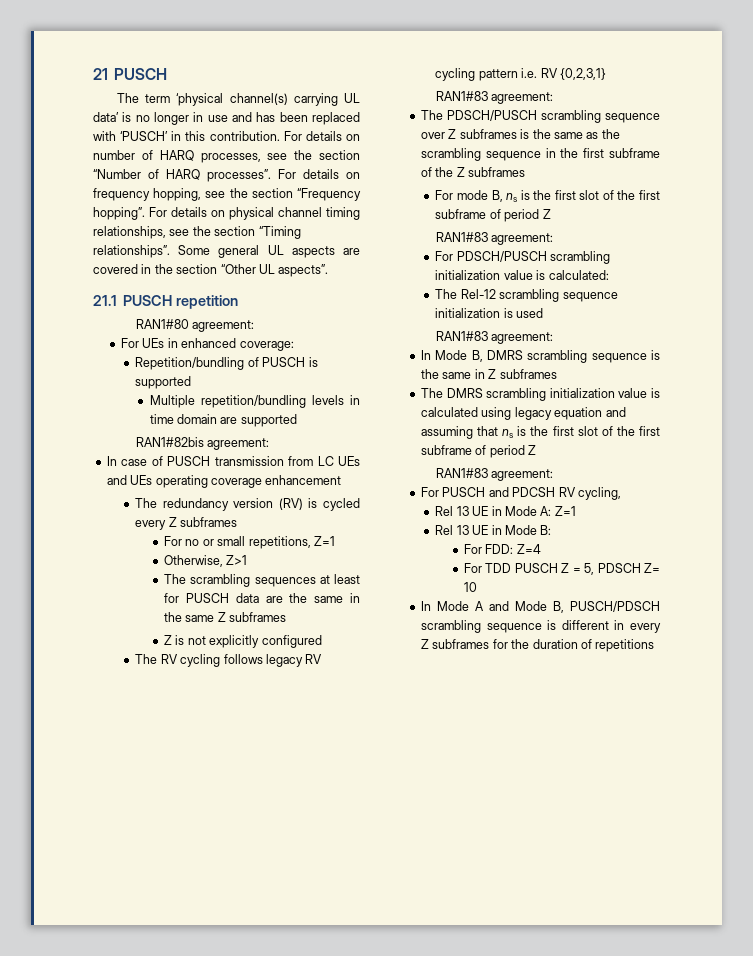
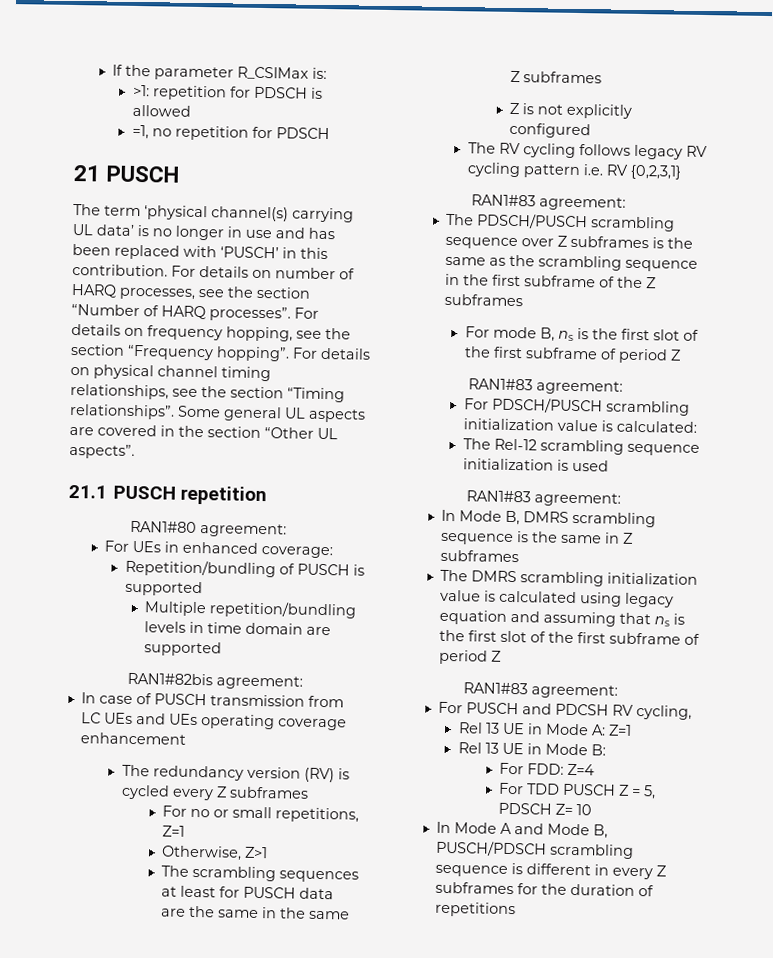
(93, 74) none -> [111,64,327,81] [132,84,323,101] [131,104,191,117] [131,124,330,141] If the parameter R_CSIMax is: // >1: repetition for PDSCH is allowed // =1, no repetition for PDSCH //

